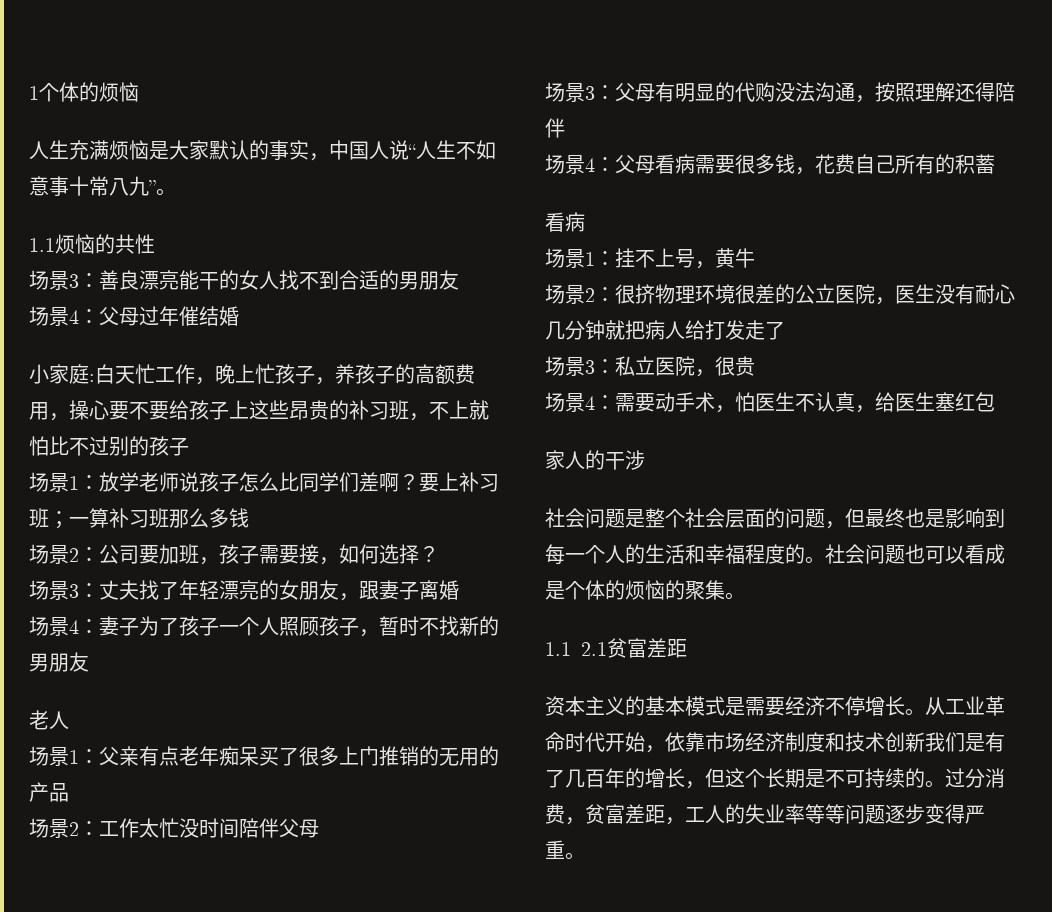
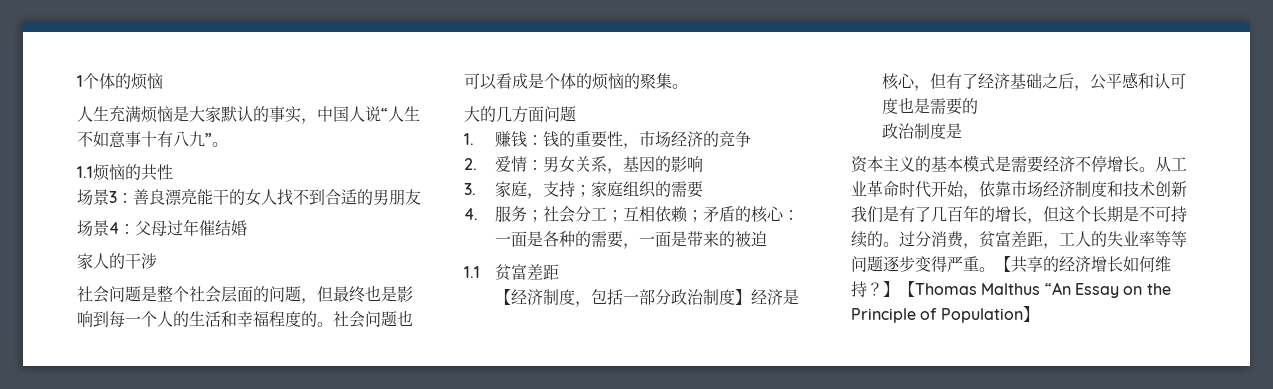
[89,176,109,196] 常 -> [157,131,173,147] 有
[29,364,475,385] [29,400,489,421] [29,436,189,456] [29,472,499,492] [29,508,249,529] [29,544,439,565] [29,580,459,601] [29,616,499,637] [29,652,89,672] [29,710,69,730] [29,746,499,766] [29,782,69,802] [29,818,319,838] [545,82,1015,103] [545,118,565,138] [545,154,995,175] [545,212,585,232] [545,248,755,269] [545,284,1015,305] [545,320,785,340] [545,356,755,377] [545,392,995,413] // 小家庭:白天忙工作，晚上忙孩子，养孩子的高额费用，操心要不要给孩子上这些昂贵的补习班，不上就怕比不过别的孩子 // 场景1：放学老师说孩子怎么比同学们差啊？要上补习班；一算补习班那么多钱 // 场景2：公司要加班，孩子需要接，如何选择？ // 场景3：丈夫找了年轻漂亮的女朋友，跟妻子离婚 // 场景4：妻子为了孩子一个人照顾孩子，暂时不找新的男朋友 // 老人 // 场景1：父亲有点老年痴呆买了很多上门推销的无用的产品 // 场景2：工作太忙没时间陪伴父母 // 场景3：父母有明显的代购没法沟通，按照理解还得陪伴 // 场景4：父母看病需要很多钱，花费自己所有的积蓄 // 看病 // 场景1：挂不上号，黄牛 // 场景2：很挤物理环境很差的公立医院，医生没有耐心几分钟就把病人给打发走了 // 场景3：私立医院，很贵 // 场景4：需要动手术，怕医生不认真，给医生塞红包 -> (247, 228) none
[545,638,687,658] 1.1 2.1贫富差距 -> [464,106,576,123] [464,131,751,149] [464,156,703,174] [464,181,703,199] [464,206,799,223] [494,231,767,249] [464,264,559,280] [494,289,799,307] [881,72,1186,91] [881,97,978,115] [881,123,962,139] 大的几方面问题 // 1.赚钱：钱的重要性，市场经济的竞争 // 2.爱情：男女关系，基因的影响 // 3.家庭，支持；家庭组织的需要 // 4.服务；社会分工；互相依赖；矛盾的核心：一面是各种的需要，一面是带来的被迫 // 1.1贫富差距 // 【经济制度，包括一部分政治制度】经济是核心，但有了经济基础之后，公平感和认可度也是需要的 // 政治制度是
(585, 856) none -> [995,256,1171,273] [851,281,1171,298] [851,306,1039,323] 【共享的经济增长如何维持？】【Thomas Malthus “An Essay on the Principle of Population】

